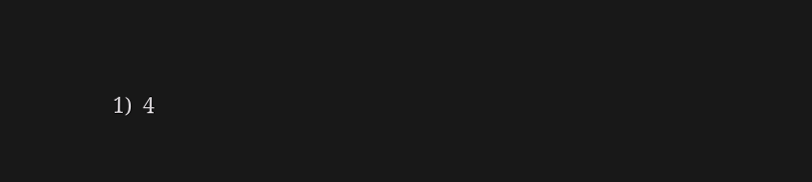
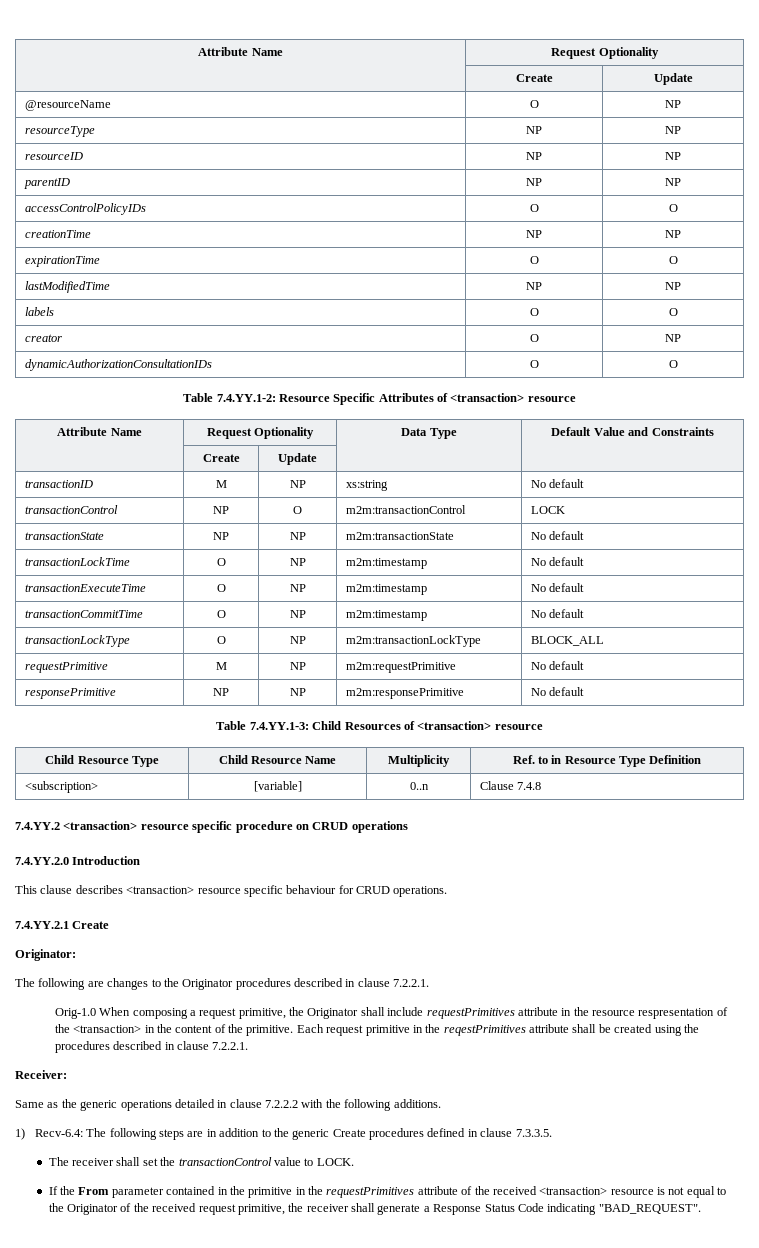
[112,96,155,116] 1) 4 -> [198,47,283,56] [551,47,659,59] [515,74,553,82] [653,73,693,85] [24,100,111,111] [529,100,539,108] [665,100,681,108] [24,126,95,137] [526,126,542,134] [665,126,681,134] [24,152,83,160] [526,152,542,160] [665,152,681,160] [23,178,70,189] [526,178,542,186] [665,178,681,186] [24,203,146,215] [529,204,539,212] [668,204,678,212] [24,230,91,238] [526,230,542,238] [665,230,681,238] [24,256,100,267] [529,256,539,264] [668,256,678,264] [24,281,110,293] [526,282,542,290] [665,282,681,290] [24,307,54,316] [529,308,539,316] [668,308,678,316] [24,334,62,342] [529,334,539,342] [665,334,681,342] [24,359,212,371] [529,360,539,368] [668,360,678,368] [183,393,576,405] [57,427,142,436] [206,427,315,439] [401,428,457,439] [551,427,714,436] [202,454,240,462] [278,453,317,465] [24,480,93,488] [215,480,227,488] [289,480,306,488] [345,480,388,491] [530,479,585,488] [24,505,118,514] [213,506,229,514] [293,506,302,514] [345,505,466,514] [530,506,565,514] [24,532,104,540] [213,532,229,540] [289,532,306,540] [345,532,454,540] [530,531,585,540] [24,557,130,566] [216,558,226,566] [289,558,306,566] [345,558,427,569] [530,557,585,566] [24,584,146,592] [216,584,226,592] [289,584,306,592] [345,584,427,595] [530,583,585,592] [24,610,143,618] [216,610,226,618] [289,610,306,618] [345,610,427,621] [530,609,585,618] [24,635,130,647] [216,636,226,644] [289,636,306,644] [345,635,481,647] [530,636,604,646] [24,662,108,673] [215,662,227,670] [289,662,306,670] [345,662,456,673] [530,661,585,670] [24,688,116,699] [213,688,229,696] [289,688,306,696] [345,688,464,699] [530,687,585,696] [216,721,543,730] [45,755,159,767] [218,755,337,764] [388,755,450,767] [512,755,702,767] [24,781,98,793] [253,781,302,792] [409,782,429,790] [479,781,542,790] [15,821,408,833] [15,856,141,865] [15,885,448,897] [15,921,110,929] [15,949,76,961] [15,978,430,990] [54,1007,728,1019] [54,1024,699,1036] [54,1041,249,1053] [15,1070,67,1079] [15,1099,441,1111] [15,1128,552,1140] [48,1157,354,1166] [48,1186,727,1198] [48,1203,701,1215] Attribute Name | Request Optionality // | Create | Update // @resourceName | O | NP // resourceType | NP | NP // resourceID | NP | NP // parentID | NP | NP // accessControlPolicyIDs | O | O // creationTime | NP | NP // expirationTime | O | O // lastModifiedTime | NP | NP // labels | O | O // creator | O | NP // dynamicAuthorizationConsultationIDs | O | O // Table 7.4.YY.1-2: Resource Specific Attributes of <transaction> resource // Attribute Name | Request Optionality | Data Type | Default Value and Constraints // | Create | Update | | // transactionID | M | NP | xs:string | No default // transactionControl | NP | O | m2m:transactionControl | LOCK // transactionState | NP | NP | m2m:transactionState | No default // transactionLockTime | O | NP | m2m:timestamp | No default // transactionExecuteTime | O | NP | m2m:timestamp | No default // transactionCommitTime | O | NP | m2m:timestamp | No default // transactionLockType | O | NP | m2m:transactionLockType | BLOCK_ALL // requestPrimitive | M | NP | m2m:requestPrimitive | No default // responsePrimitive | NP | NP | m2m:responsePrimitive | No default // Table 7.4.YY.1-3: Child Resources of <transaction> resource // Child Resource Type | Child Resource Name | Multiplicity | Ref. to in Resource Type Definition // <subscription> | [variable] | 0..n | Clause 7.4.8 // 7.4.YY.2 <transaction> resource specific procedure on CRUD operations // 7.4.YY.2.0 Introduction // This clause describes <transaction> resource specific behaviour for CRUD operations. // 7.4.YY.2.1 Create // Originator: // The following are changes to the Originator procedures described in clause 7.2.2.1. // Orig-1.0 When composing a request primitive, the Originator shall include requestPrimitives attribute in the resource respresentation of the <transaction> in the content of the primitive. Each request primitive in the reqestPrimitives attribute shall be created using the procedures described in clause 7.2.2.1. // Receiver: // Same as the generic operations detailed in clause 7.2.2.2 with the following additions. // 1) Recv-6.4: The following steps are in addition to the generic Create procedures defined in clause 7.3.3.5. // The receiver shall set the transactionControl value to LOCK. // If the From parameter contained in the primitive in the requestPrimitives attribute of the received <transaction> resource is not equal to the Originator of the received request primitive, the receiver shall generate a Response Status Code indicating "BAD_REQUEST".

